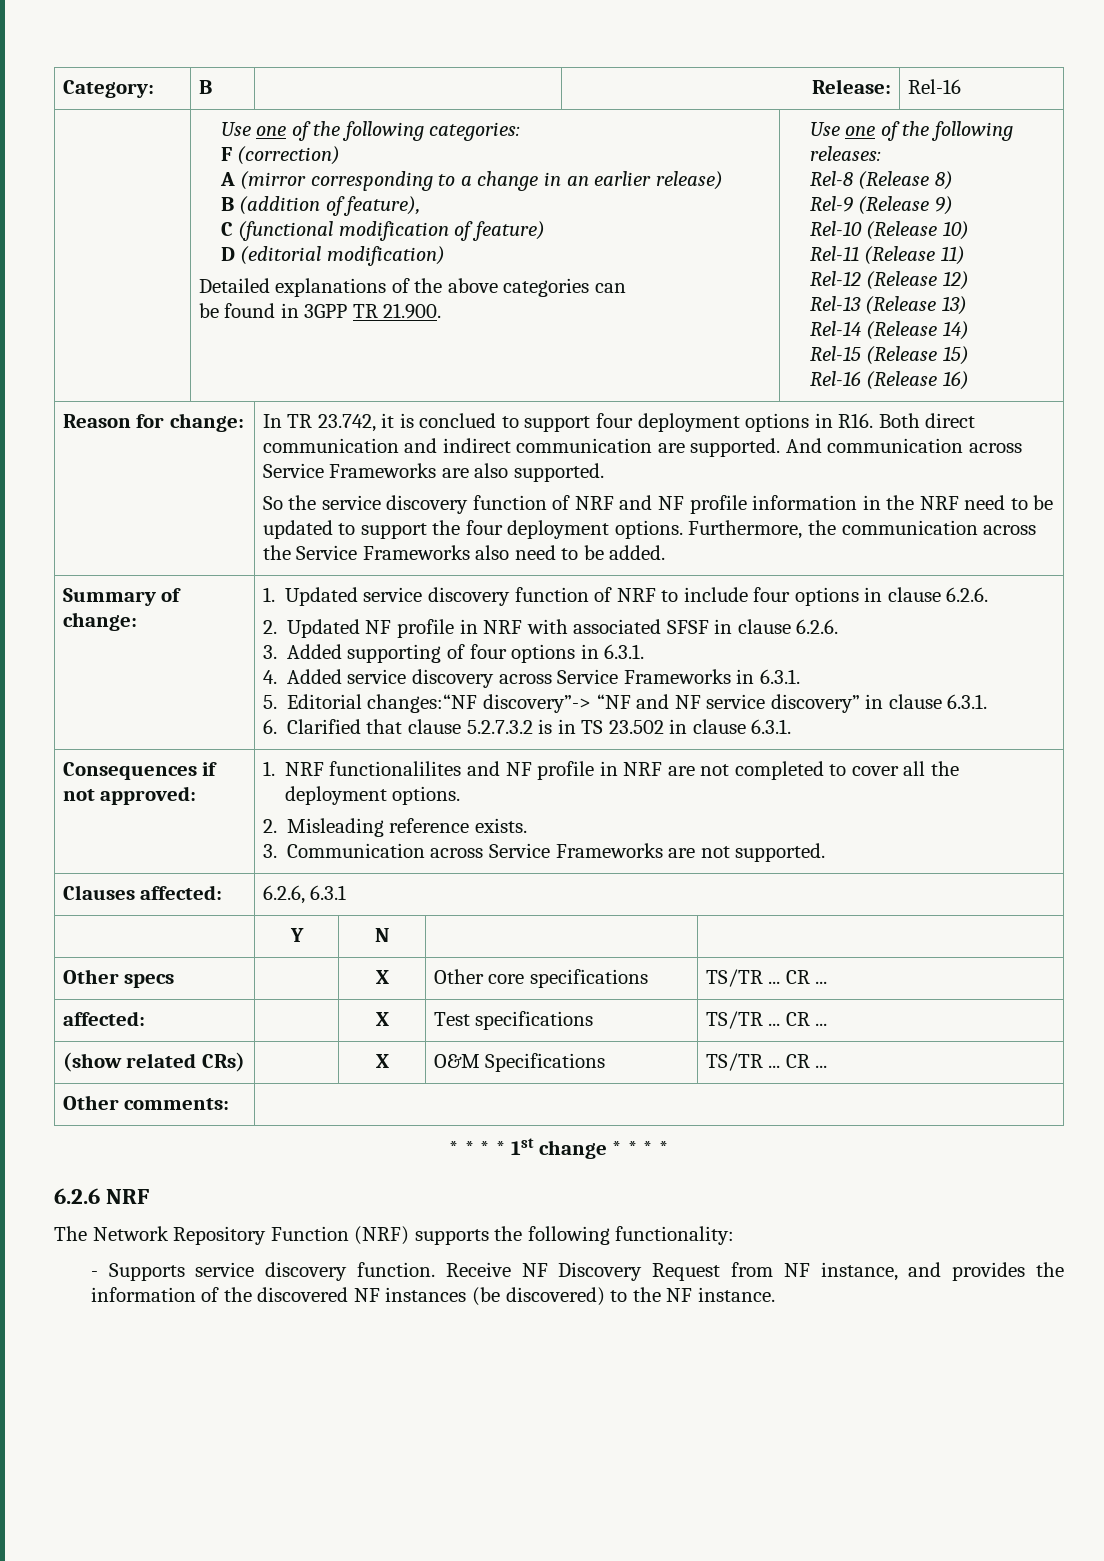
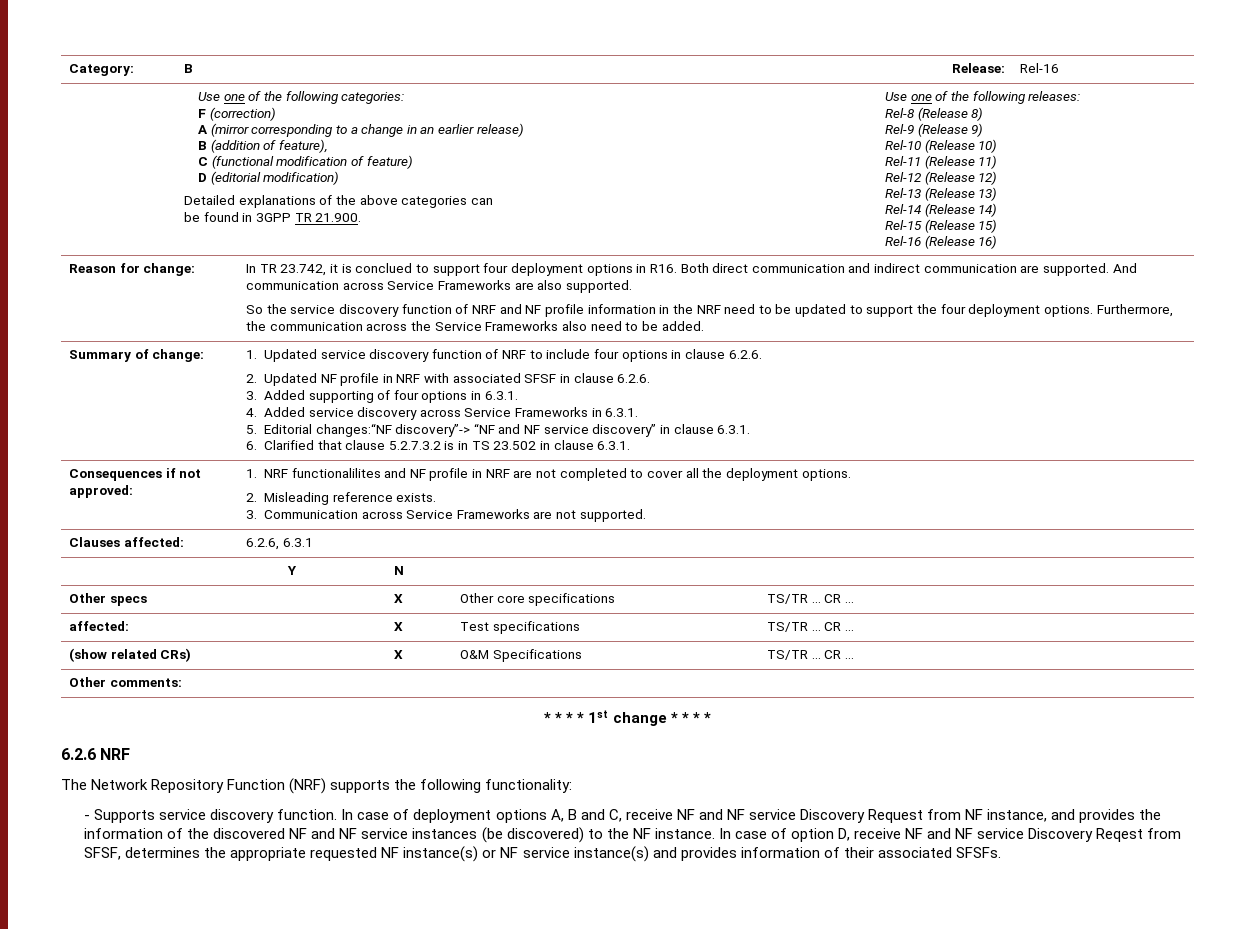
[445,1262,548,1277] Receive NF -> [341,809,796,823] In case of deployment options A, B and C, receive NF and NF service
(380, 1295) none -> [311,828,409,839] and NF service
(775, 1294) none -> [718,828,1182,842] [84,846,1001,862] In case of option D, receive NF and NF service Discovery Reqest from SFSF, determines the appropriate requested NF instance(s) or NF service instance(s) and provides information of their associated SFSFs.

